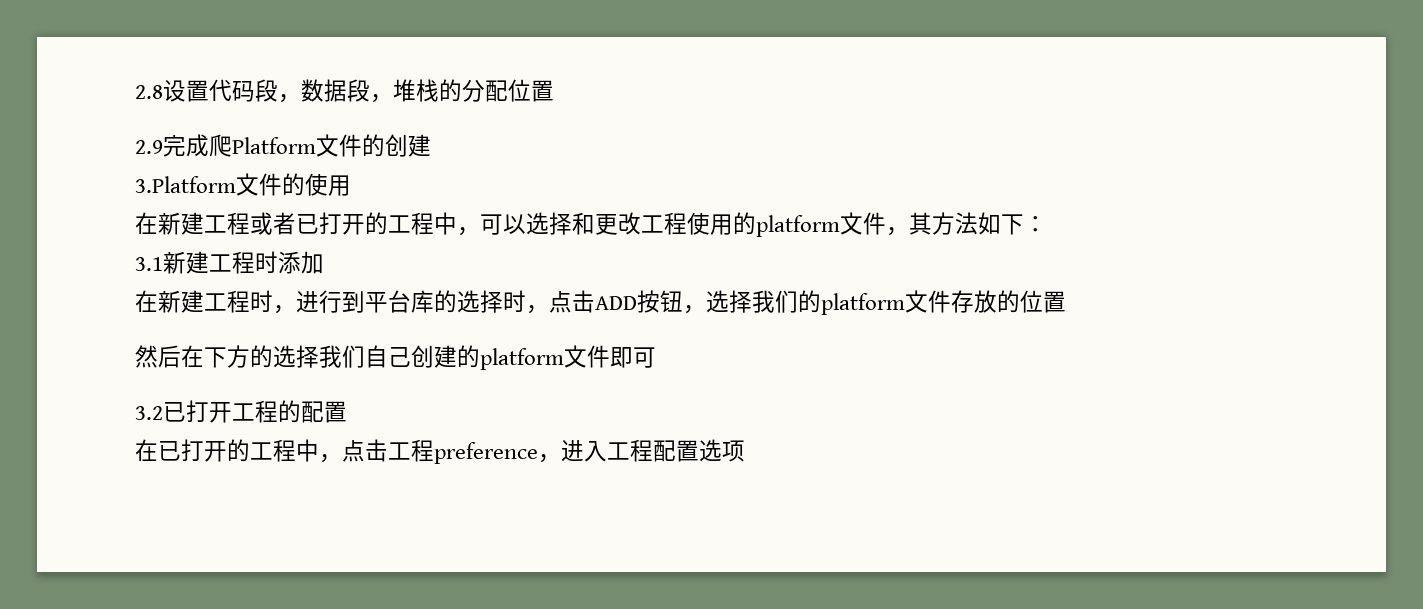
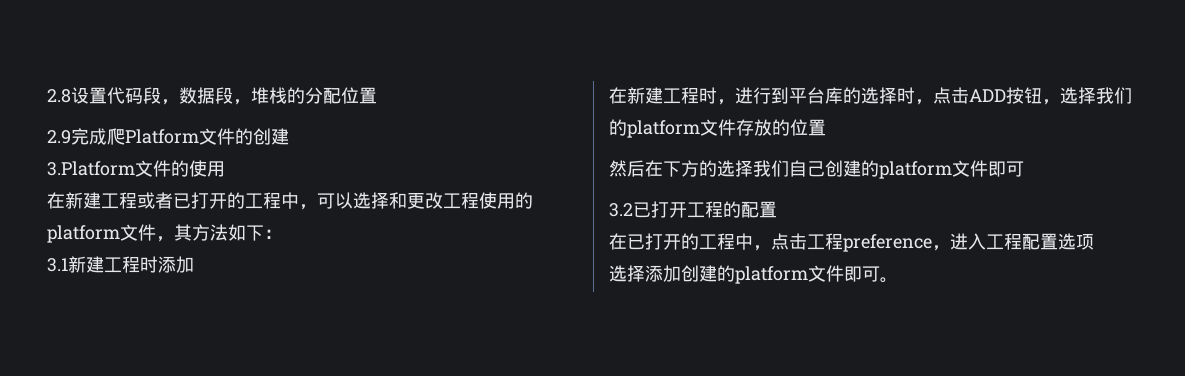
(745, 451) none -> [609,265,898,284] // 选择添加创建的platform文件即可。

